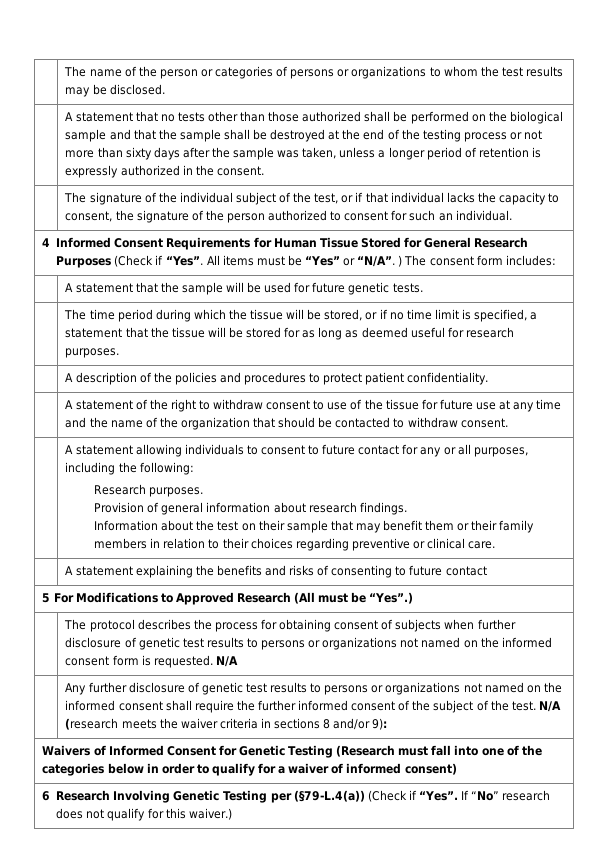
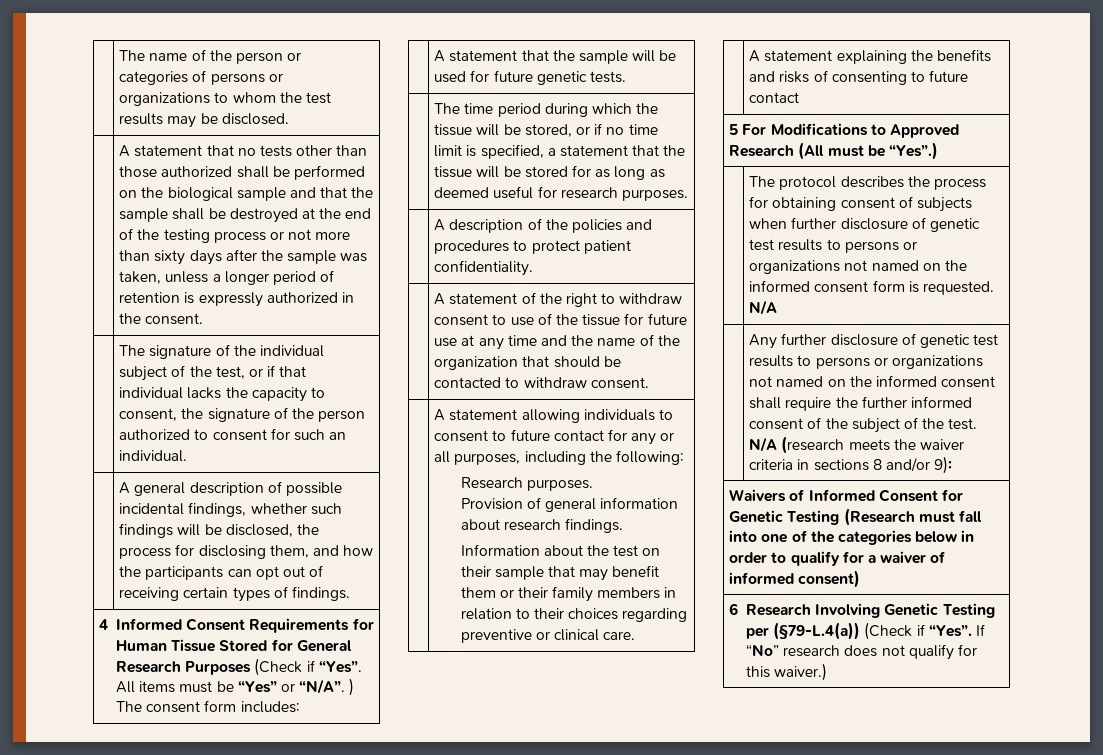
(512, 215) none -> [119,481,342,496] [119,502,342,517] [119,523,319,538] [119,544,374,559] [119,565,324,580] [119,586,350,602] // | A general description of possible incidental findings, whether such findings will be disclosed, the process for disclosing them, and how the participants can opt out of receiving certain types of findings.

